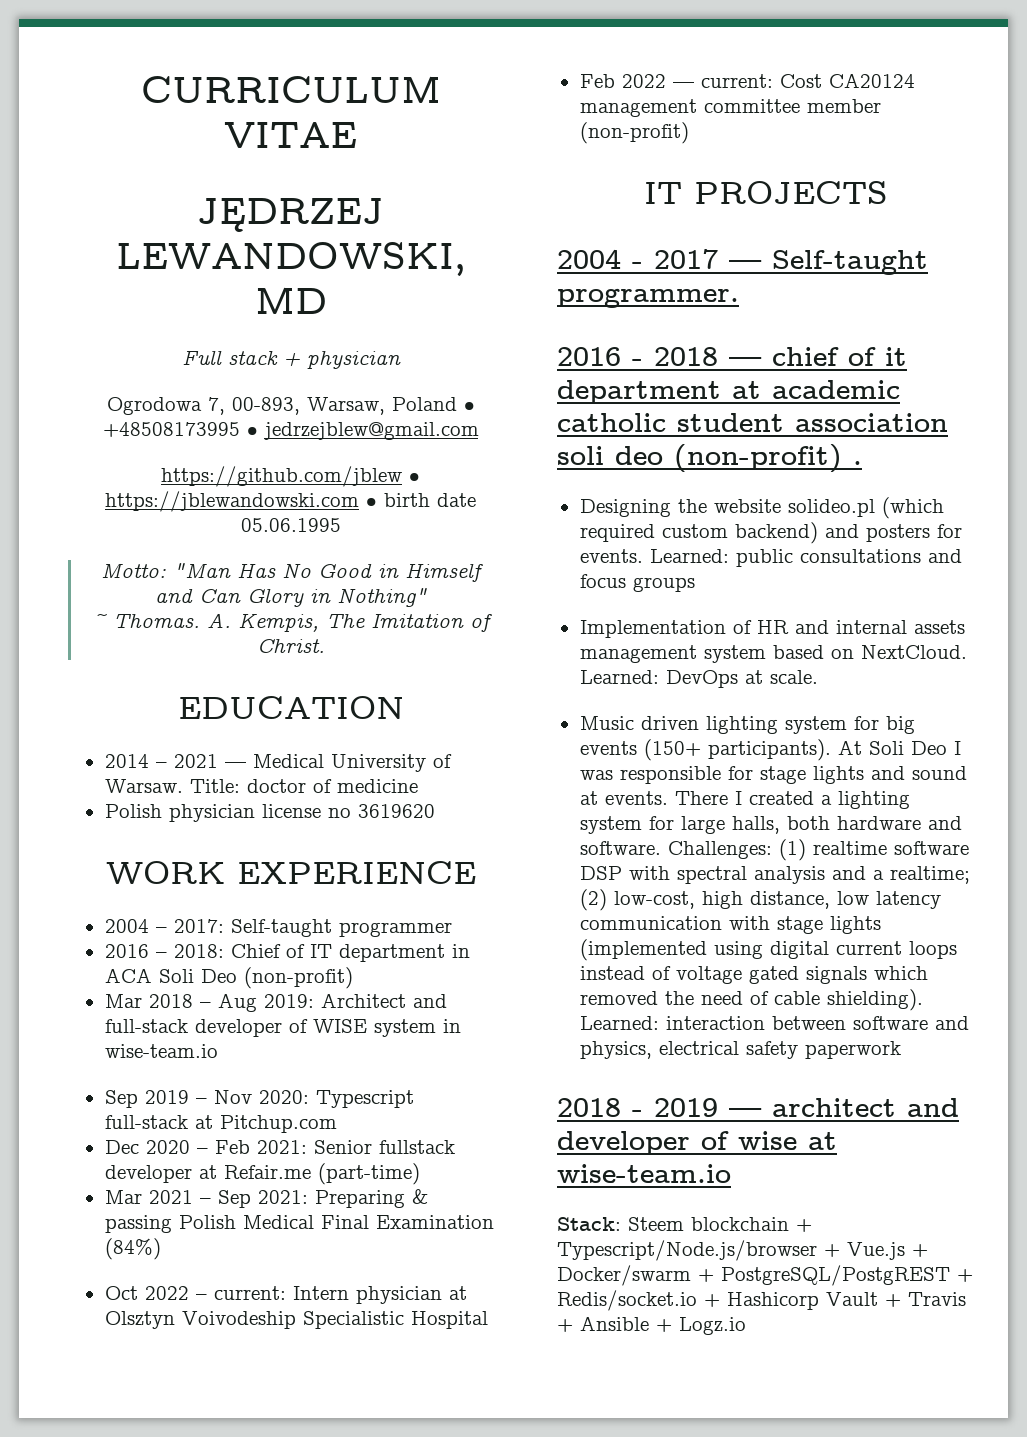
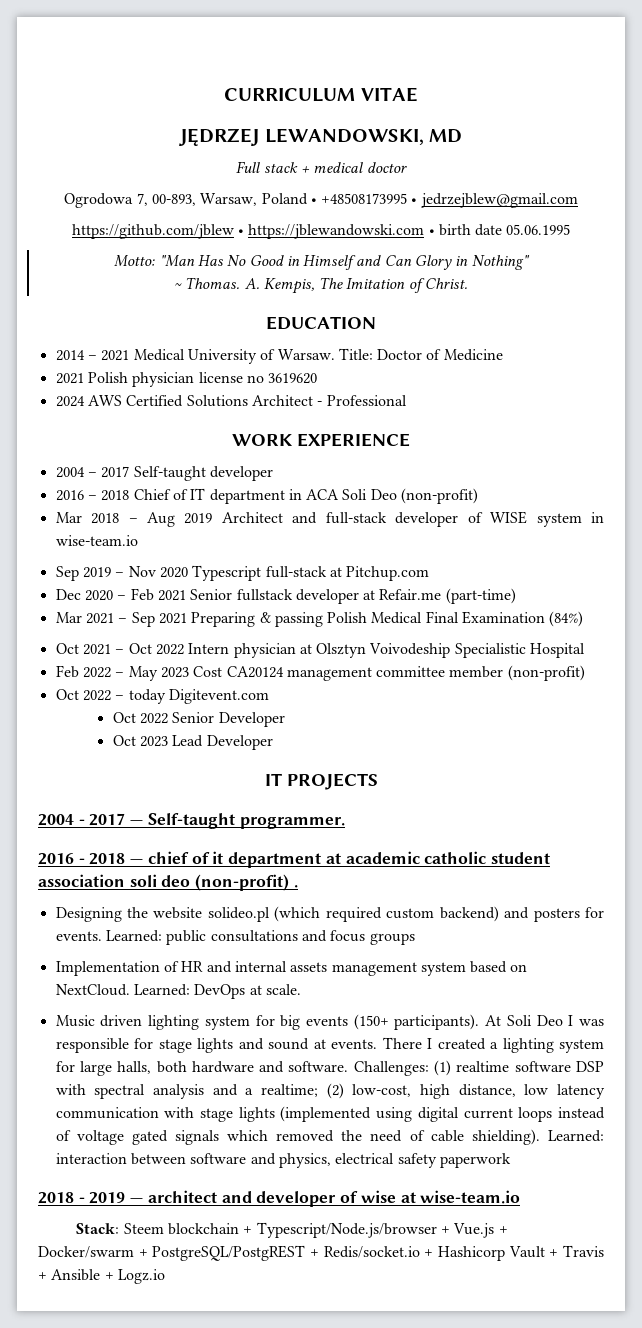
[306,351,401,369] physician -> [313,162,407,173] medical doctor
[224,762,246,768] — -> (130, 355) none
[246,779,418,793] doctor of medicine // -> [377,349,503,361] [55,373,84,384] Doctor of Medicine // 2021
(435, 811) none -> [55,395,407,407] // 2024 AWS Certified Solutions Architect - Professional
[173,919,452,937] [104,944,224,958] 2017: Self-taught programmer // 2016 – 2018: -> [101,466,273,481] [55,490,130,501] 2017 Self-taught developer // 2016 – 2018
[263,994,314,1008] 2019: -> [184,513,213,524] 2019
[258,1090,309,1104] 2020: -> [159,567,188,578] 2020
[256,1140,307,1154] 2021: -> [157,590,186,601] 2021
[257,1190,308,1204] 2021: -> [158,613,187,624] 2021
[144,1286,286,1300] 2022 – current: -> [82,643,184,655] 2021 – Oct 2022
[672,74,773,88] — current: -> [115,666,189,681] – May 2023
(689, 133) none -> [55,689,269,704] [112,712,285,727] [112,735,273,750] // Oct 2022 – today Digitevent.com // Oct 2022 Senior Developer // Oct 2023 Lead Developer

